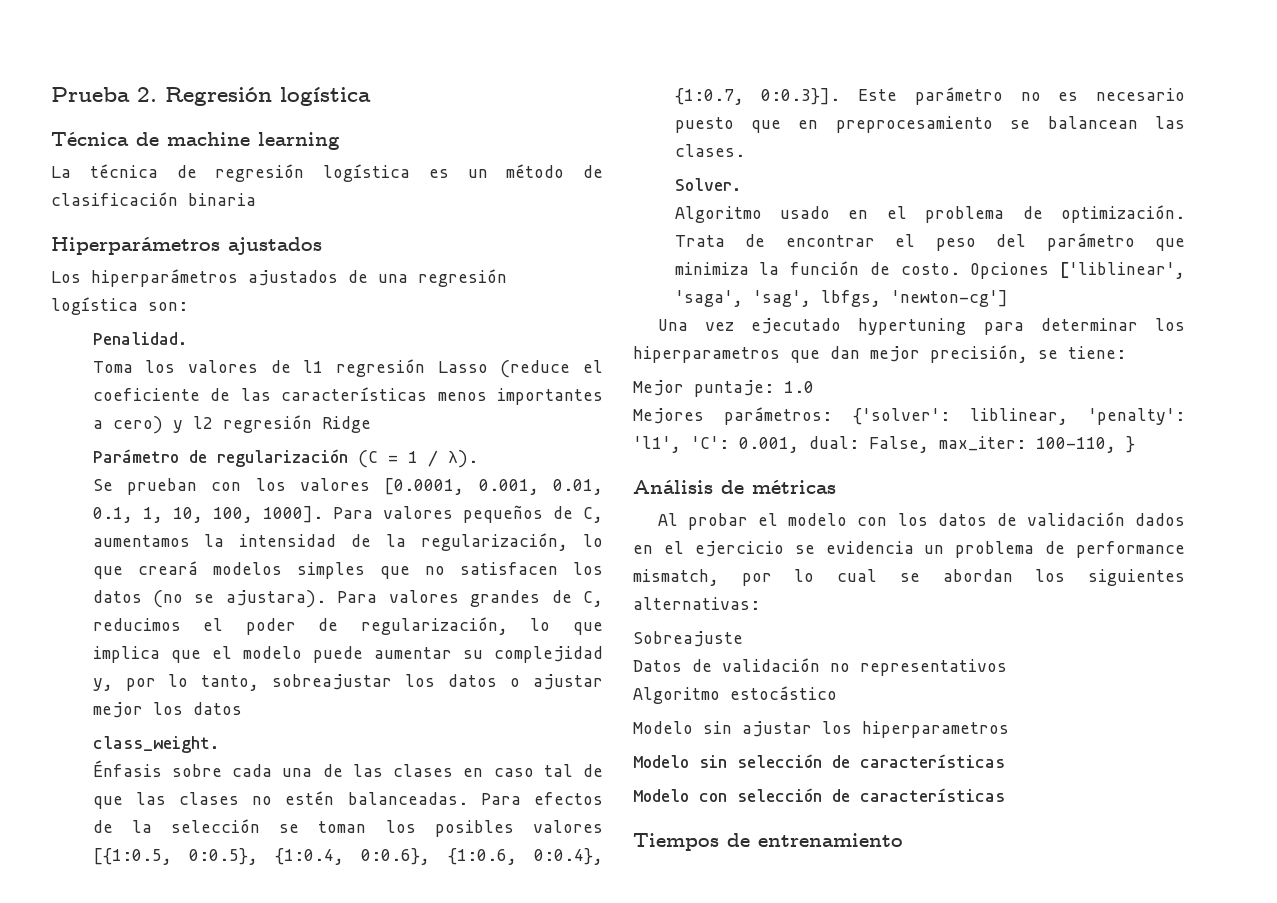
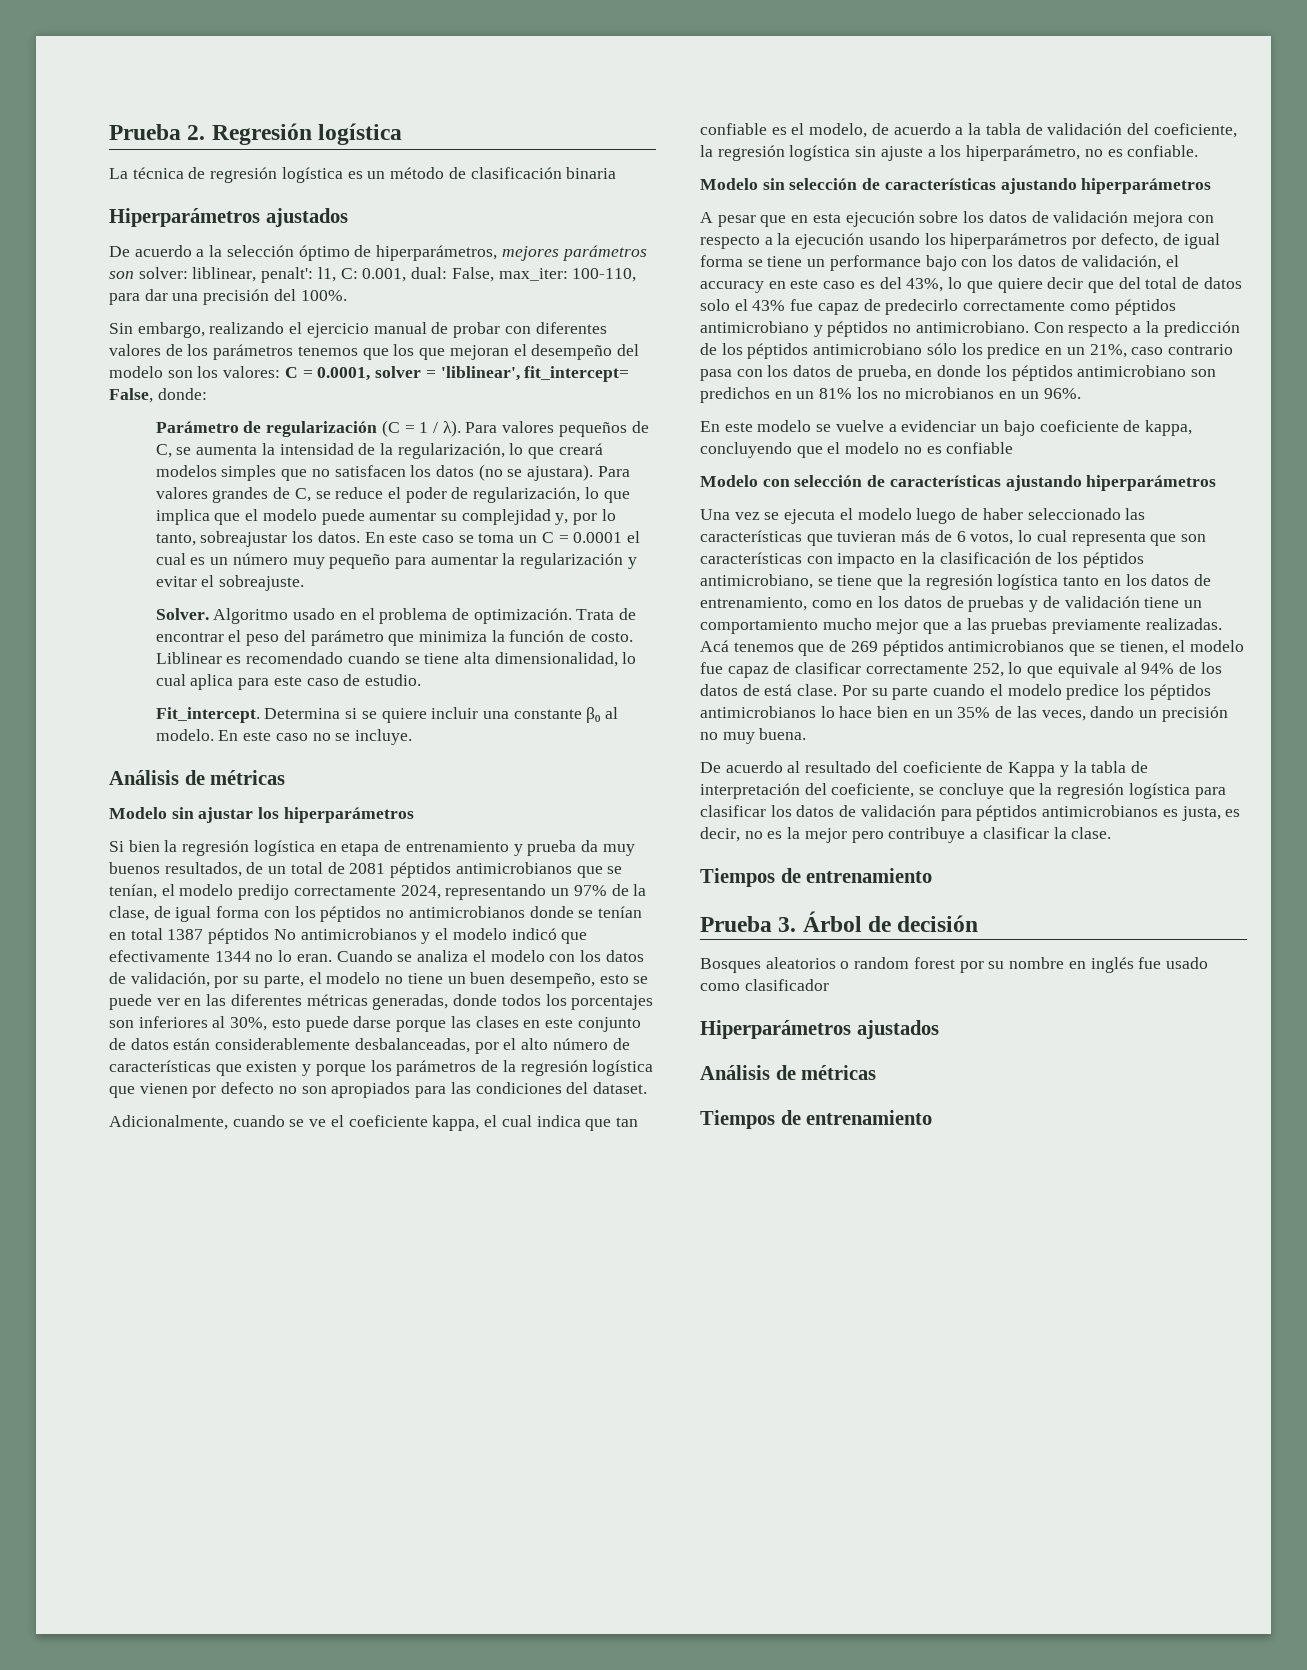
[51,132,340,150] // Técnica de machine learning -> (403, 134) none
[51,269,507,287] [51,297,188,315] [92,332,187,345] [92,359,603,378] [92,387,603,405] [92,415,371,434] Los hiperparámetros ajustados de una regresión logística son: // Penalidad. // Toma los valores de l1 regresión Lasso (reduce el coeficiente de las características menos importantes a cero) y l2 regresión Ridge -> [109,245,647,261] [109,267,637,283] [109,289,347,305] [109,322,607,338] [109,344,639,360] [109,366,630,382] [109,388,207,403] De acuerdo a la selección óptimo de hiperparámetros, mejores parámetros son solver: liblinear, penalt': l1, C: 0.001, dual: False, max_iter: 100-110, para dar una precisión del 100%. // Sin embargo, realizando el ejercicio manual de probar con diferentes valores de los parámetros tenemos que los que mejoran el desempeño del modelo son los valores: C = 0.0001, solver = 'liblinear', fit_intercept= False, donde:
[92,478,603,495] [92,506,323,523] // Se prueban con los valores [0.0001, 0.001, 0.01, 0.1, 1, 10, 100, 1000]. -> (461, 428) none
[92,535,190,547] aumentamos -> [176,445,258,455] se aumenta
[92,618,181,631] reducimos -> [315,487,384,499] se reduce
[448,674,603,690] [92,702,242,718] [92,736,219,753] [92,760,603,777] [92,791,603,809] [92,819,603,837] [92,848,603,865] [674,87,1185,105] [674,116,1185,133] [674,144,745,157] datos o ajustar mejor los datos // class_weight. // Énfasis sobre cada una de las clases en caso tal de que las clases no estén balanceadas. Para efectos de la selección se toman los posibles valores [{1:0.5, 0:0.5}, {1:0.4, 0:0.6}, {1:0.6, 0:0.4}, {1:0.7, 0:0.3}]. Este parámetro no es necesario puesto que en preprocesamiento se balancean las clases. -> [317,531,641,543] [155,553,637,569] [155,575,305,591] datos. En este caso se toma un C = 0.0001 el cual es un número muy pequeño para aumentar la regularización y evitar el sobreajuste.
(741, 184) // -> (209, 614) none
[970,262,1185,279] [674,290,1008,307] [657,318,1185,335] [633,345,1126,363] [633,380,814,397] [633,407,1185,425] [633,436,1135,453] [633,480,836,494] [657,513,749,530] Opciones ['liblinear', 'saga', 'sag', lbfgs, 'newton-cg'] // Una vez ejecutado hypertuning para determinar los hiperparametros que dan mejor precisión, se tiene: // Mejor puntaje: 1.0 // Mejores parámetros: {'solver': liblinear, 'penalty': 'l1', 'C': 0.001, dual: False, max_iter: 100-110, } // Análisis de métricas // Al probar -> [155,652,637,667] [155,674,422,690] [155,707,619,723] [155,729,413,745] [109,770,286,785] [109,807,414,823] [109,840,635,856] [109,862,623,878] [109,884,647,900] [109,906,642,922] [109,928,588,944] [109,950,469,962] Liblinear es recomendado cuando se tiene alta dimensionalidad, lo cual aplica para este caso de estudio. // Fit_intercept. Determina si se quiere incluir una constante β₀ al modelo. En este caso no se incluye. // Análisis de métricas // Modelo sin ajustar los hiperparámetros // Si bien la regresión logística en etapa de entrenamiento y prueba da muy buenos resultados, de un total de 2081 péptidos antimicrobianos que se tenían, el modelo predijo correctamente 2024, representando un 97% de la clase, de igual forma con los péptidos no antimicrobianos donde se tenían en total 1387 péptidos No antimicrobianos y el modelo indicó que efectivamente 1344 no lo eran. Cuando se analiza
[1026,512,1185,526] [633,541,1185,558] [633,569,1185,586] [633,597,760,610] [633,631,743,647] [633,658,1007,676] [633,686,837,704] [633,721,1009,738] validación dados en el ejercicio se evidencia un problema de performance mismatch, por lo cual se abordan los siguientes alternativas: // Sobreajuste // Datos de validación no representativos // Algoritmo estocástico // Modelo sin ajustar los hiperparametros -> [130,972,649,988] [109,994,654,1010] [109,1016,641,1032] [109,1038,630,1054] [109,1060,654,1076] [109,1082,647,1098] [109,1115,638,1131] [700,123,1237,138] [700,145,1199,161] validación, por su parte, el modelo no tiene un buen desempeño, esto se puede ver en las diferentes métricas generadas, donde todos los porcentajes son inferiores al 30%, esto puede darse porque las clases en este conjunto de datos están considerablemente desbalanceadas, por el alto número de características que existen y porque los parámetros de la regresión logística que vienen por defecto no son apropiados para las condiciones del dataset. // Adicionalmente, cuando se ve el coeficiente kappa, el cual indica que tan confiable es el modelo, de acuerdo a la tabla de validación del coeficiente, la regresión logística sin ajuste a los hiperparámetro, no es confiable.
(1005, 761) none -> [1000,178,1212,194] [700,211,1214,227] [700,233,1221,249] [700,255,1179,271] [700,277,1242,293] [700,299,1176,315] [700,321,1240,337] [700,343,1233,359] [700,365,1216,381] [700,387,1081,403] [700,420,1192,436] [700,442,1014,458] ajustando hiperparámetros // A pesar que en esta ejecución sobre los datos de validación mejora con respecto a la ejecución usando los hiperparámetros por defecto, de igual forma se tiene un performance bajo con los datos de validación, el accuracy en este caso es del 43%, lo que quiere decir que del total de datos solo el 43% fue capaz de predecirlo correctamente como péptidos antimicrobiano y péptidos no antimicrobiano. Con respecto a la predicción de los péptidos antimicrobiano sólo los predice en un 21%, caso contrario pasa con los datos de prueba, en donde los péptidos antimicrobiano son predichos en un 81% los no microbianos en un 96%. // En este modelo se vuelve a evidenciar un bajo coeficiente de kappa, concluyendo que el modelo no es confiable
(1005, 795) none -> [1005,475,1217,491] [700,508,1146,524] [700,530,1206,546] [700,552,1144,568] [700,574,1211,590] [700,596,1202,612] [700,618,1222,634] [700,640,1244,656] [700,662,1222,678] [700,684,1211,700] [700,706,1228,722] [700,728,807,744] [700,761,1148,777] [700,783,1226,799] [700,805,1241,821] [700,827,1112,843] [700,868,933,887] [700,911,979,932] [700,957,1208,973] [700,979,829,991] [700,1020,939,1039] [700,1065,877,1080] ajustando hiperparámetros // Una vez se ejecuta el modelo luego de haber seleccionado las características que tuvieran más de 6 votos, lo cual representa que son características con impacto en la clasificación de los péptidos antimicrobiano, se tiene que la regresión logística tanto en los datos de entrenamiento, como en los datos de pruebas y de validación tiene un comportamiento mucho mejor que a las pruebas previamente realizadas. Acá tenemos que de 269 péptidos antimicrobianos que se tienen, el modelo fue capaz de clasificar correctamente 252, lo que equivale al 94% de los datos de está clase. Por su parte cuando el modelo predice los péptidos antimicrobianos lo hace bien en un 35% de las veces, dando un precisión no muy buena. // De acuerdo al resultado del coeficiente de Kappa y la tabla de interpretación del coeficiente, se concluye que la regresión logística para clasificar los datos de validación para péptidos antimicrobianos es justa, es decir, no es la mejor pero contribuye a clasificar la clase. // Tiempos de entrenamiento // Prueba 3. Árbol de decisión // Bosques aleatorios o random forest por su nombre en inglés fue usado como clasificador // Hiperparámetros ajustados // Análisis de métricas

